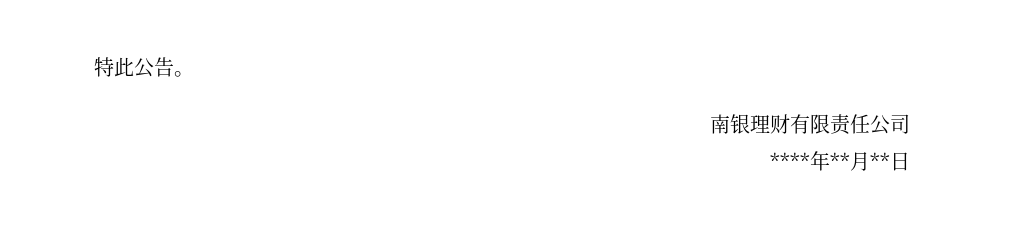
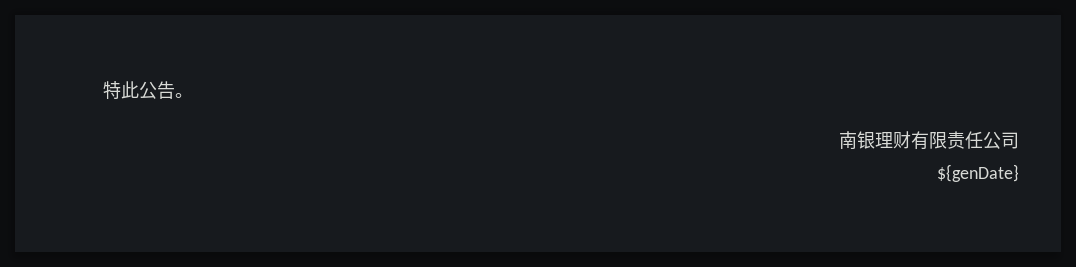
[770,151,910,171] ****年**月**日 -> [937,164,1019,182] ${genDate}

